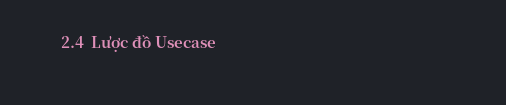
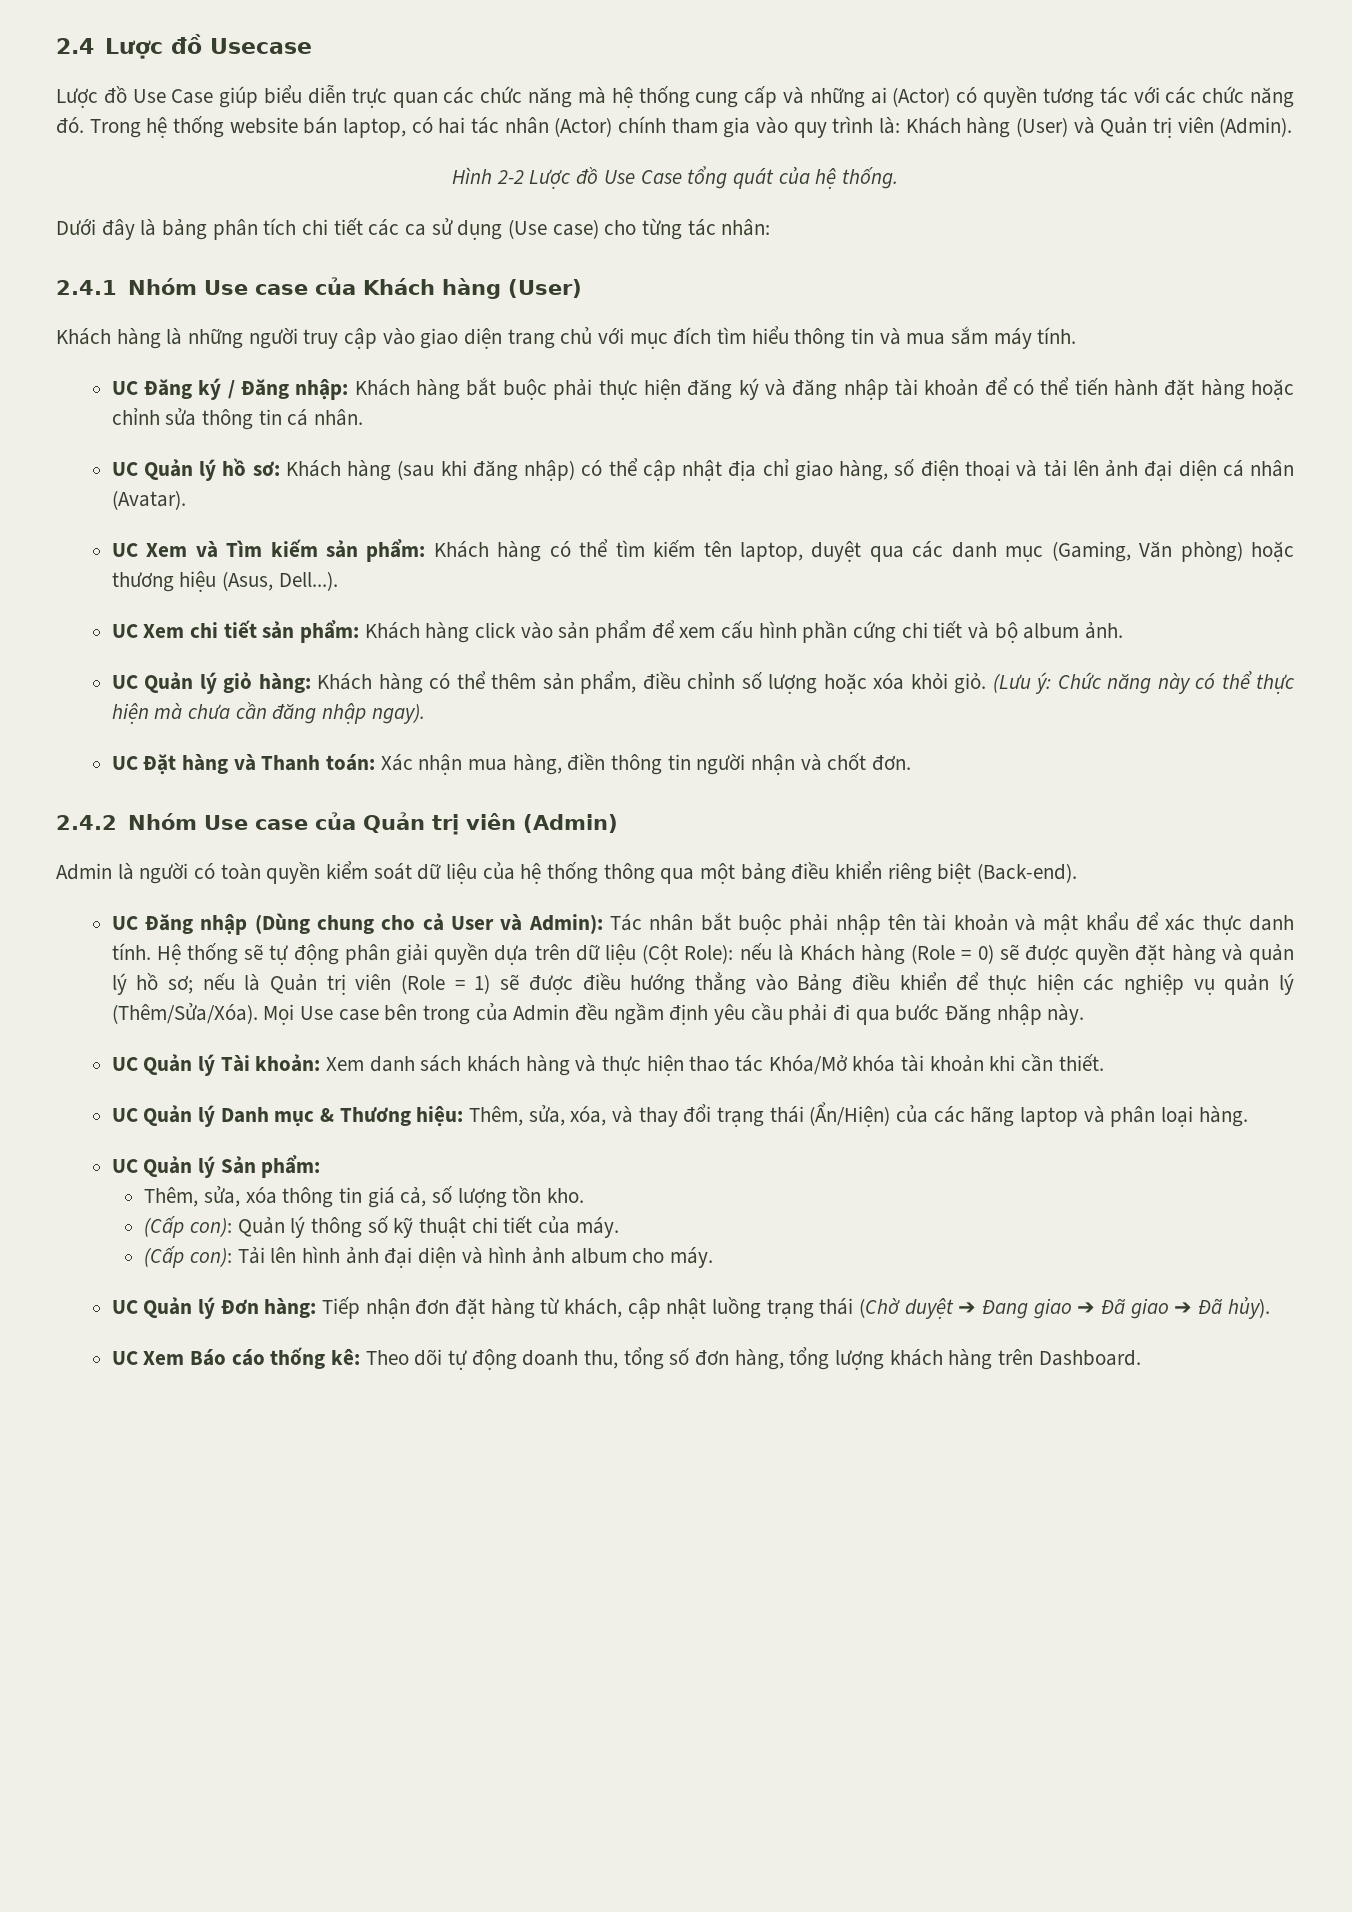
(216, 42) none -> [56,85,1295,108] [56,116,1293,138] [452,166,898,189] [56,218,771,240] [56,277,582,299] [56,326,1077,349] [111,377,1294,400] [111,408,364,430] [111,458,1294,481] [111,490,186,510] [111,539,1294,562] [111,571,338,592] [111,620,1124,643] [111,671,1296,694] [111,702,425,724] [111,753,912,775] [56,812,618,835] [56,861,1078,884] [111,912,1295,935] [111,943,1295,965] [111,971,1294,995] [111,1003,1085,1025] [111,1054,1104,1076] [111,1102,1248,1127] [111,1155,321,1178] [144,1186,585,1208] [144,1216,619,1238] [144,1246,714,1268] [111,1297,1270,1319] [111,1347,1141,1370] // Lược đồ Use Case giúp biểu diễn trực quan các chức năng mà hệ thống cung cấp và những ai (Actor) có quyền tương tác với các chức năng đó. Trong hệ thống website bán laptop, có hai tác nhân (Actor) chính tham gia vào quy trình là: Khách hàng (User) và Quản trị viên (Admin). // Hình 2-2 Lược đồ Use Case tổng quát của hệ thống. // Dưới đây là bảng phân tích chi tiết các ca sử dụng (Use case) cho từng tác nhân: // 2.4.1 Nhóm Use case của Khách hàng (User) // Khách hàng là những người truy cập vào giao diện trang chủ với mục đích tìm hiểu thông tin và mua sắm máy tính. // UC Đăng ký / Đăng nhập: Khách hàng bắt buộc phải thực hiện đăng ký và đăng nhập tài khoản để có thể tiến hành đặt hàng hoặc chỉnh sửa thông tin cá nhân. // UC Quản lý hồ sơ: Khách hàng (sau khi đăng nhập) có thể cập nhật địa chỉ giao hàng, số điện thoại và tải lên ảnh đại diện cá nhân (Avatar). // UC Xem và Tìm kiếm sản phẩm: Khách hàng có thể tìm kiếm tên laptop, duyệt qua các danh mục (Gaming, Văn phòng) hoặc thương hiệu (Asus, Dell...). // UC Xem chi tiết sản phẩm: Khách hàng click vào sản phẩm để xem cấu hình phần cứng chi tiết và bộ album ảnh. // UC Quản lý giỏ hàng: Khách hàng có thể thêm sản phẩm, điều chỉnh số lượng hoặc xóa khỏi giỏ. (Lưu ý: Chức năng này có thể thực hiện mà chưa cần đăng nhập ngay). // UC Đặt hàng và Thanh toán: Xác nhận mua hàng, điền thông tin người nhận và chốt đơn. // 2.4.2 Nhóm Use case của Quản trị viên (Admin) // Admin là người có toàn quyền kiểm soát dữ liệu của hệ thống thông qua một bảng điều khiển riêng biệt (Back-end). // UC Đăng nhập (Dùng chung cho cả User và Admin): Tác nhân bắt buộc phải nhập tên tài khoản và mật khẩu để xác thực danh tính. Hệ thống sẽ tự động phân giải quyền dựa trên dữ liệu (Cột Role): nếu là Khách hàng (Role = 0) sẽ được quyền đặt hàng và quản lý hồ sơ; nếu là Quản trị viên (Role = 1) sẽ được điều hướng thẳng vào Bảng điều khiển để thực hiện các nghiệp vụ quản lý (Thêm/Sửa/Xóa). Mọi Use case bên trong của Admin đều ngầm định yêu cầu phải đi qua bước Đăng nhập này. // UC Quản lý Tài khoản: Xem danh sách khách hàng và thực hiện thao tác Khóa/Mở khóa tài khoản khi cần thiết. // UC Quản lý Danh mục & Thương hiệu: Thêm, sửa, xóa, và thay đổi trạng thái (Ẩn/Hiện) của các hãng laptop và phân loại hàng. // UC Quản lý Sản phẩm: // Thêm, sửa, xóa thông tin giá cả, số lượng tồn kho. // (Cấp con): Quản lý thông số kỹ thuật chi tiết của máy. // (Cấp con): Tải lên hình ảnh đại diện và hình ảnh album cho máy. // UC Quản lý Đơn hàng: Tiếp nhận đơn đặt hàng từ khách, cập nhật luồng trạng thái (Chờ duyệt ➔ Đang giao ➔ Đã giao ➔ Đã hủy). // UC Xem Báo cáo thống kê: Theo dõi tự động doanh thu, tổng số đơn hàng, tổng lượng khách hàng trên Dashboard.

